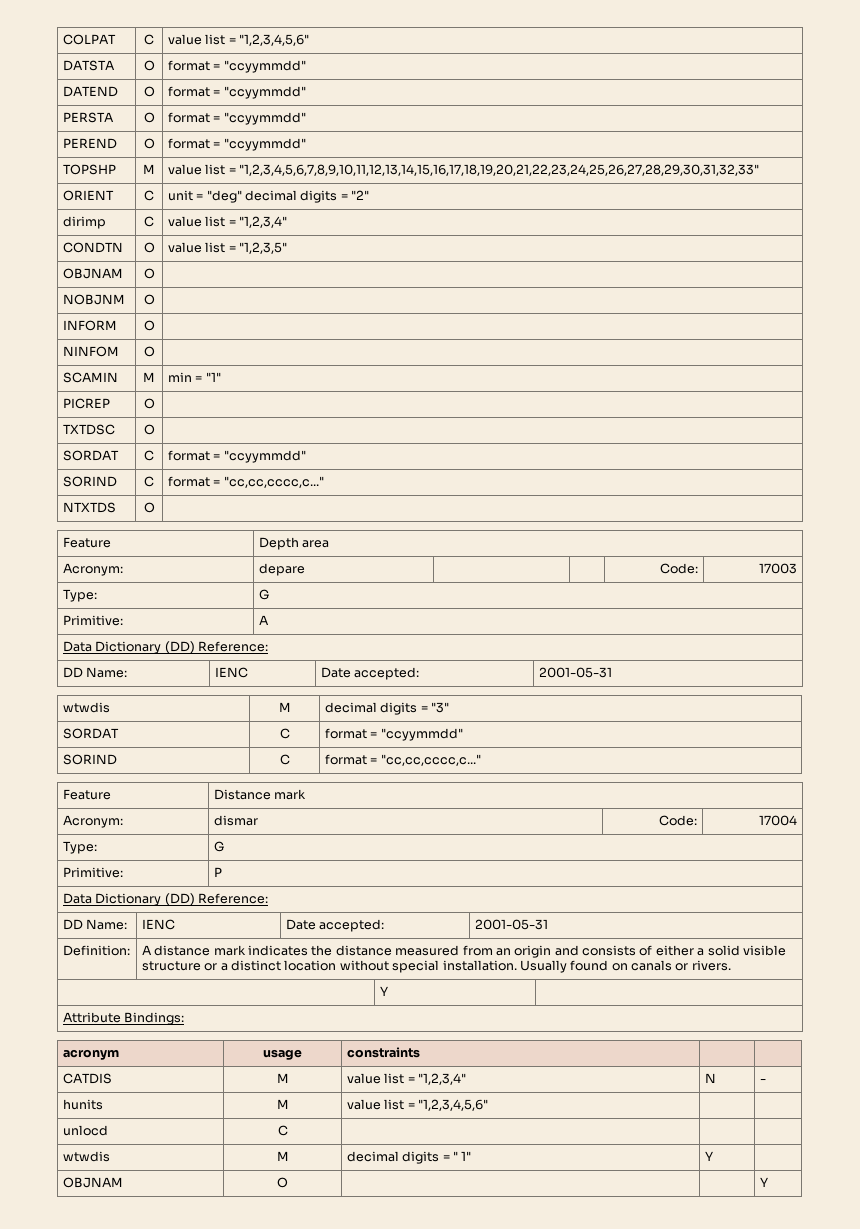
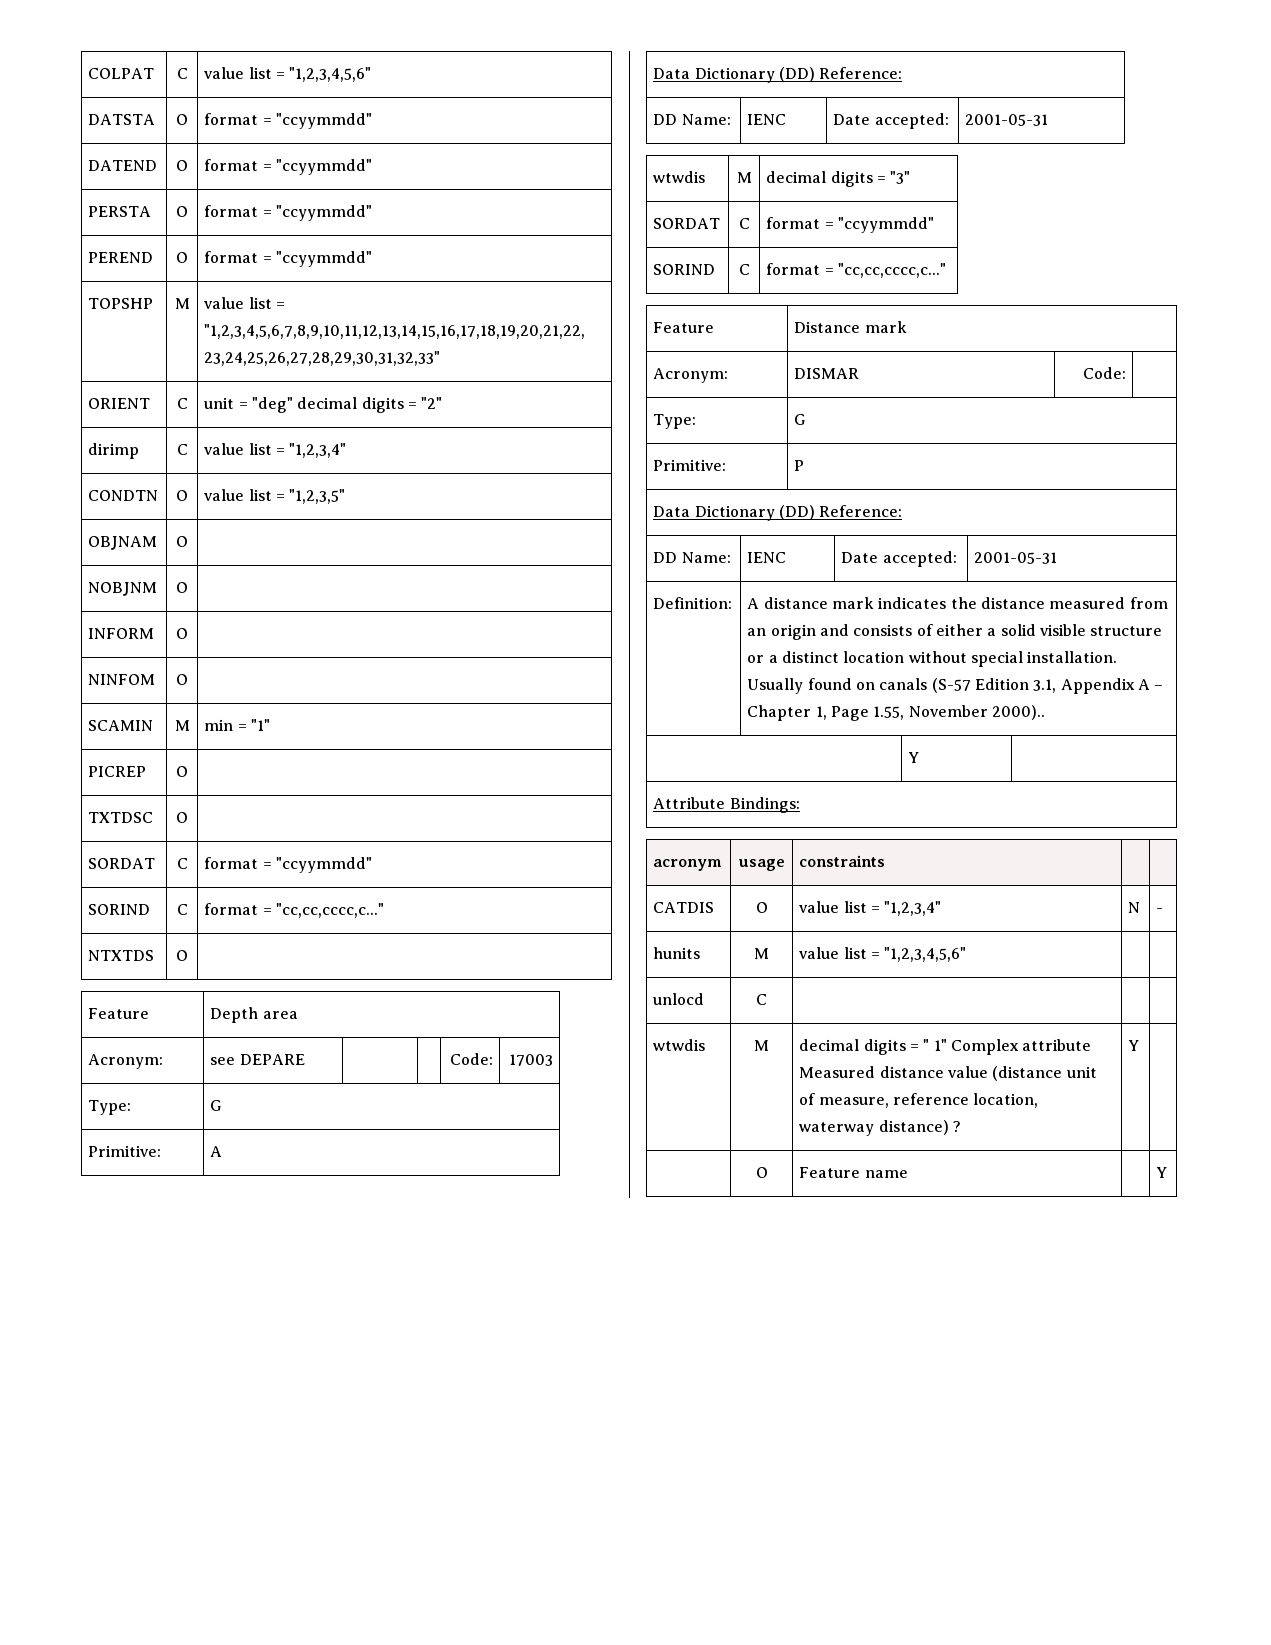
[258,563,305,576] depare -> [210,1054,305,1065] see DEPARE
[213,815,258,826] [659,815,698,826] [759,815,798,826] dismar | Code: | 17004 -> [794,368,860,379] [1082,367,1126,379] DISMAR | Code: |
[675,960,731,971] or rivers. -> [931,678,1164,694] [747,705,1046,721] (S-57 Edition 3.1, Appendix A – Chapter 1, Page 1.55, November 2000)..
[276,1073,289,1083] M -> [755,902,768,913] O
[704,1151,713,1161] [62,1177,123,1188] [277,1177,288,1188] | Y | // OBJNAM | O | -> [951,1039,1092,1055] [799,1066,1097,1081] [799,1093,1039,1108] [799,1120,962,1136] [1128,1040,1140,1051] [755,1167,768,1178] [799,1167,908,1178] Complex attribute Measured distance value (distance unit of measure, reference location, waterway distance) ? | Y | // | O | Feature name

